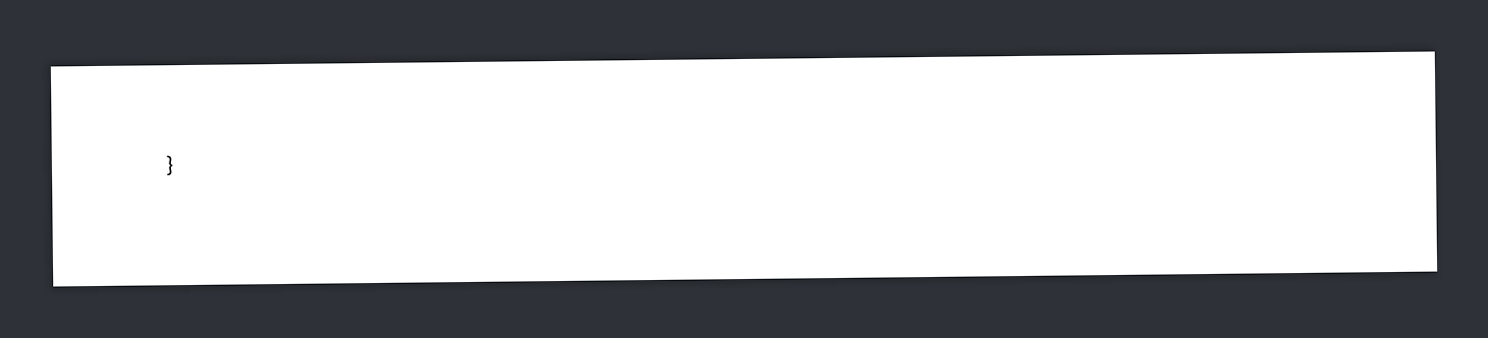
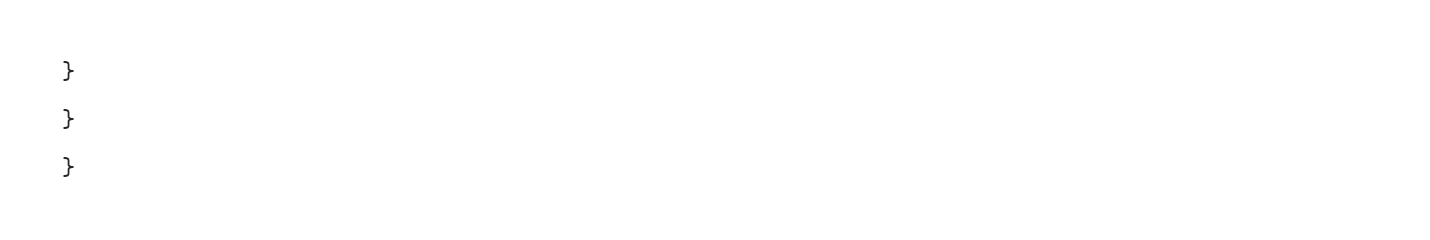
[165,155,174,176] } -> [62,61,75,81] [62,109,75,129] [62,157,75,177] } // } // }

